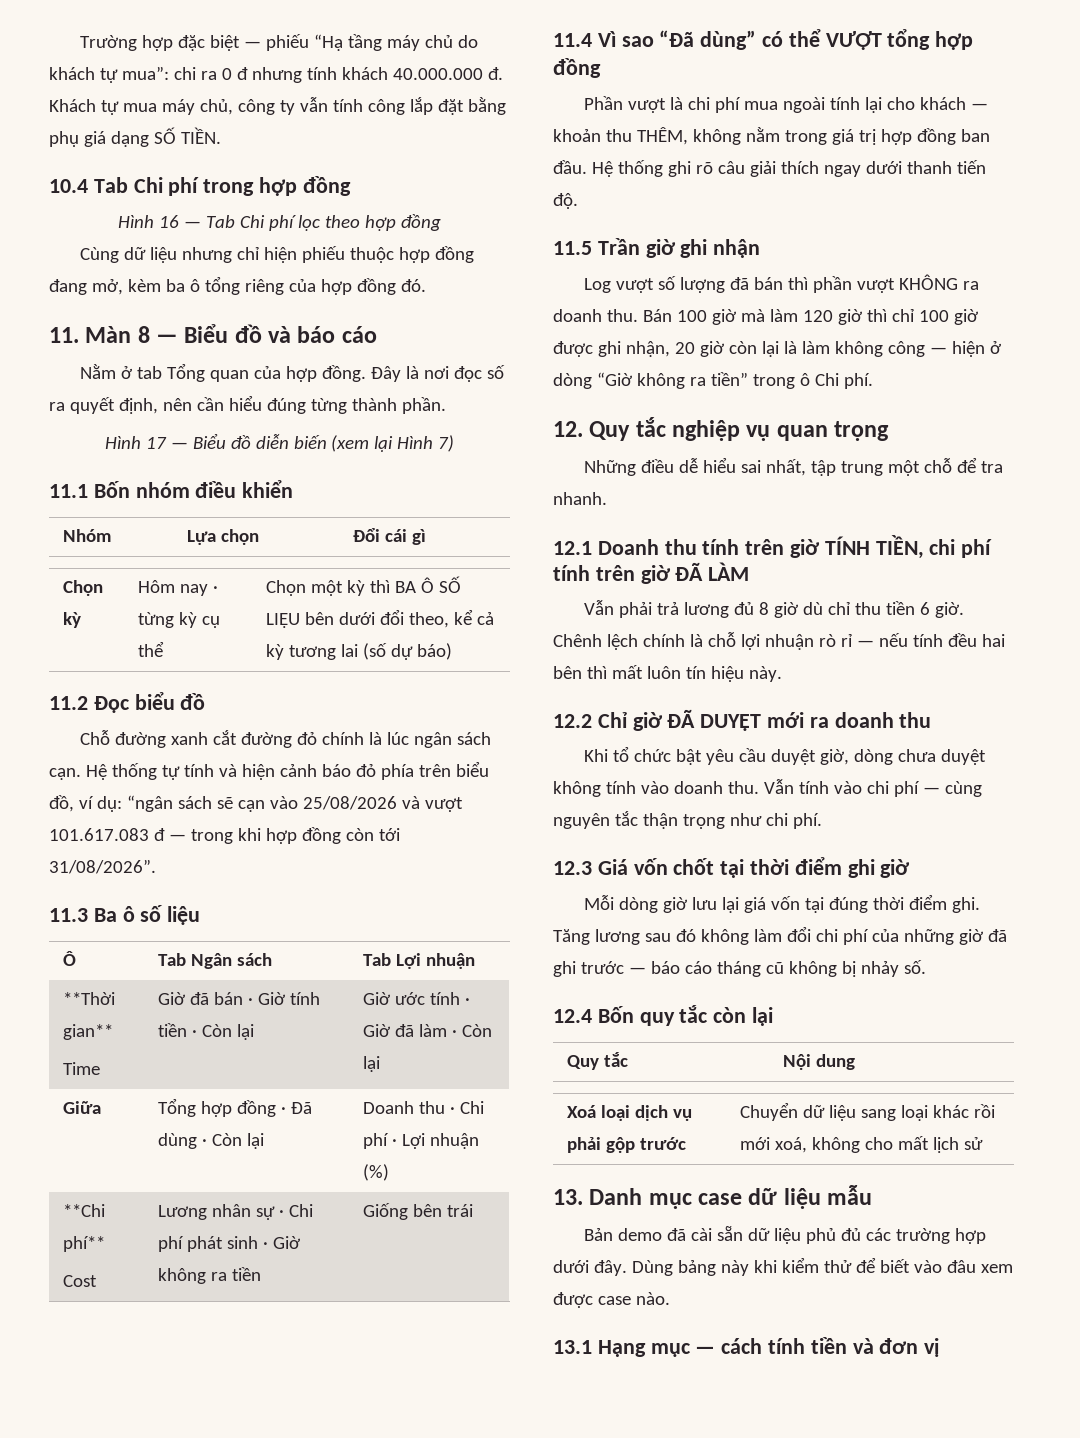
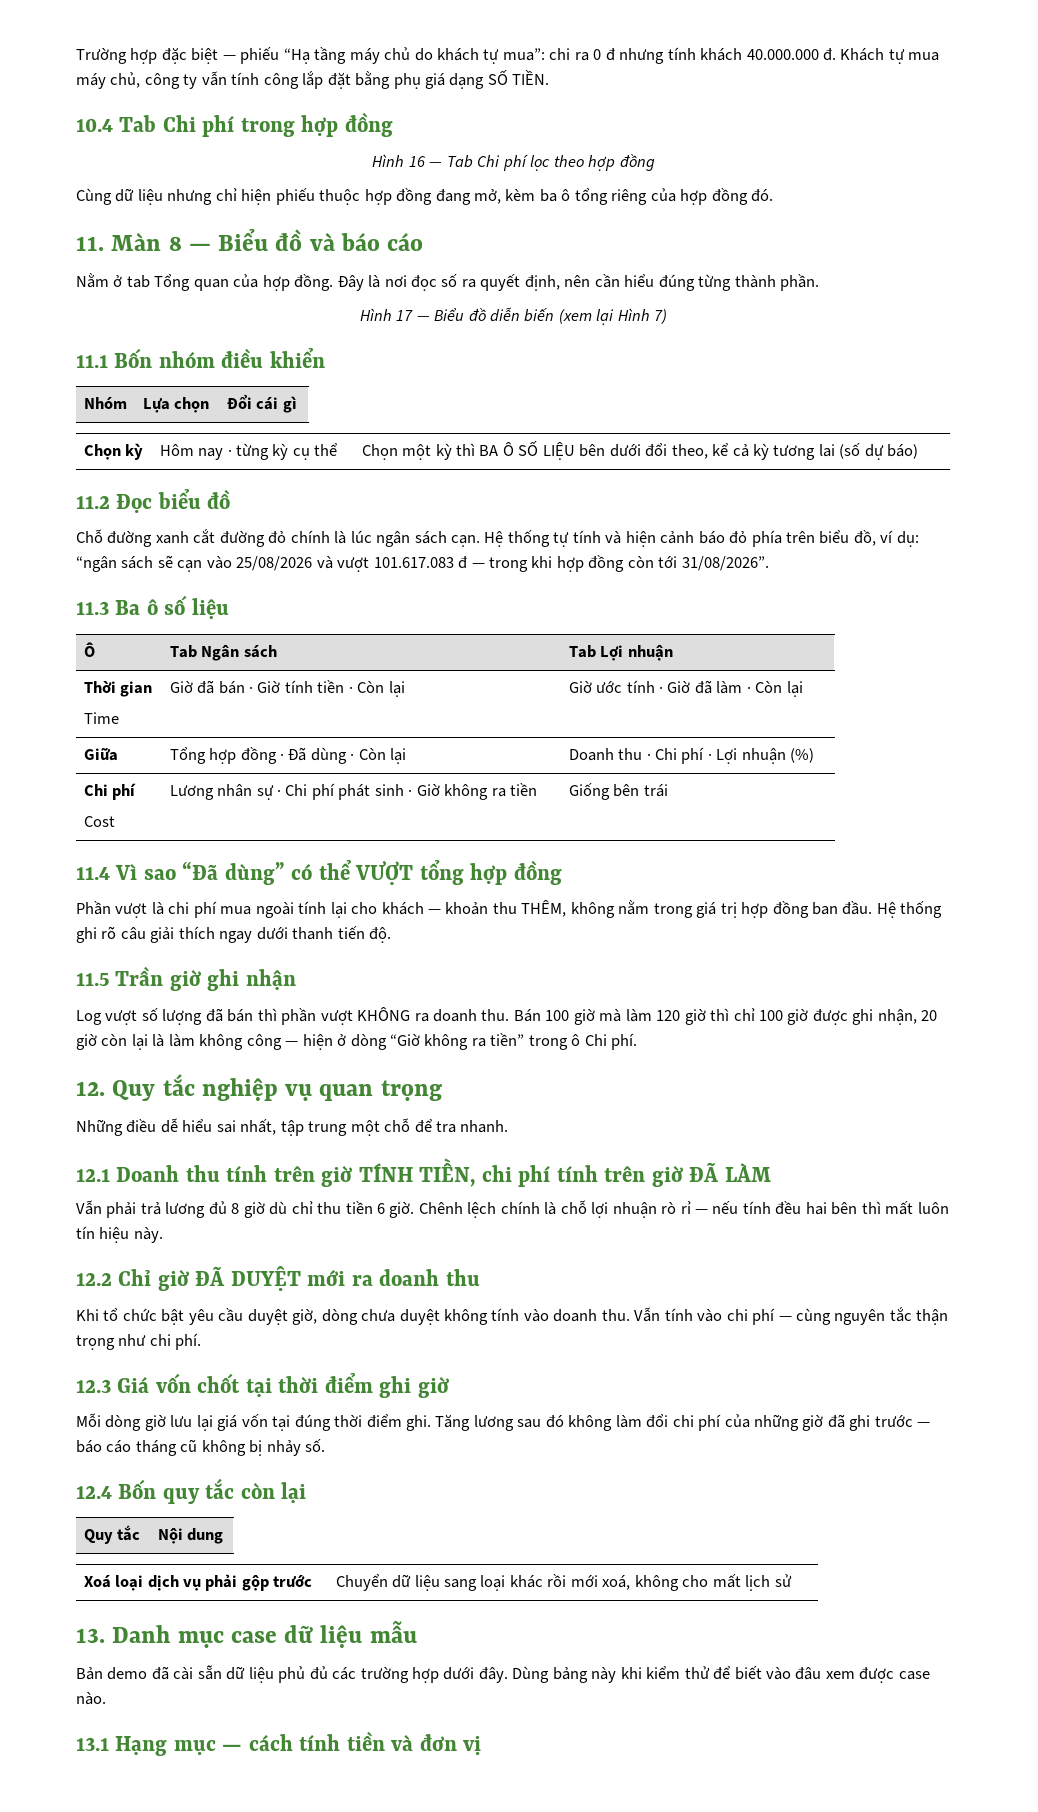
[63,992,116,1005] [63,1024,114,1040] **Thời gian** -> [83,681,153,697] Thời gian
[63,1204,106,1217] [63,1236,106,1252] **Chi phí** -> [83,783,137,800] Chi phí

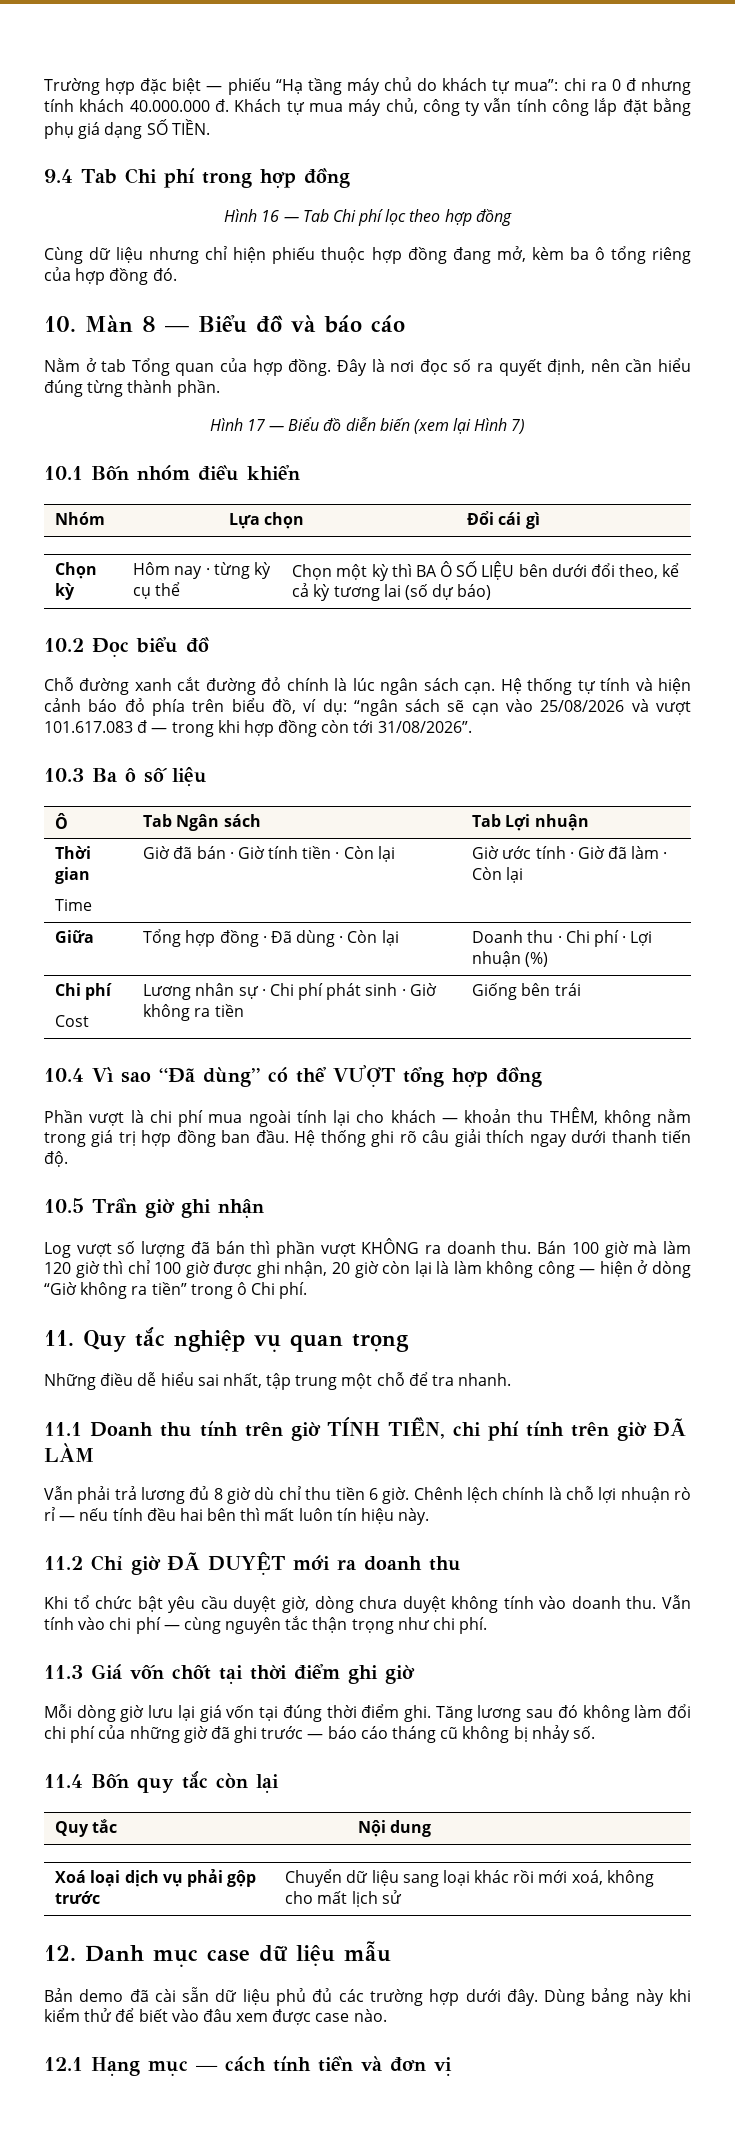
[76,118,113,132] 10.4 -> [44,169,73,183] 9.4
[76,236,104,251] 11. -> [44,316,76,332] 10.
[76,355,108,368] 11.1 -> [44,466,83,480] 10.1
[76,496,110,509] 11.2 -> [44,638,84,652] 10.2
[76,601,109,615] 11.3 -> [44,768,84,782] 10.3
[76,867,110,880] 11.4 -> [44,1068,84,1082] 10.4
[76,973,109,986] 11.5 -> [44,1198,84,1213] 10.5
[76,1081,105,1096] 12. -> [44,1330,74,1346] 11.
[76,1169,110,1182] 12.1 -> [44,1422,82,1436] 11.1
[76,1273,112,1286] 12.2 -> [44,1556,83,1570] 11.2
[76,1379,111,1393] 12.3 -> [44,1665,83,1679] 11.3
[76,1486,112,1499] 12.4 -> [44,1774,83,1788] 11.4
[76,1628,105,1643] 13. -> [44,1945,76,1961] 12.
[76,1737,109,1751] 13.1 -> [44,2057,83,2071] 12.1

